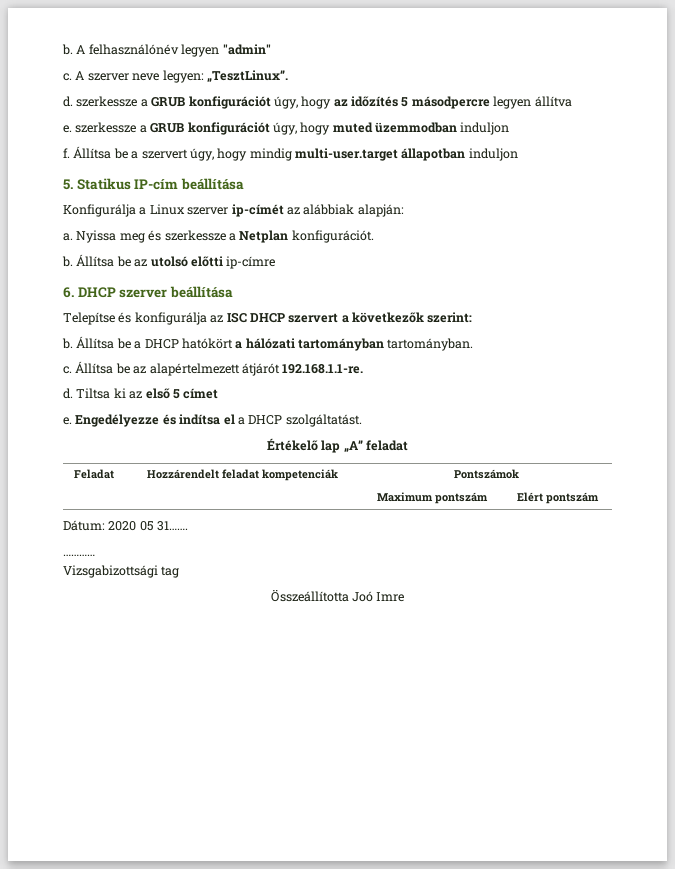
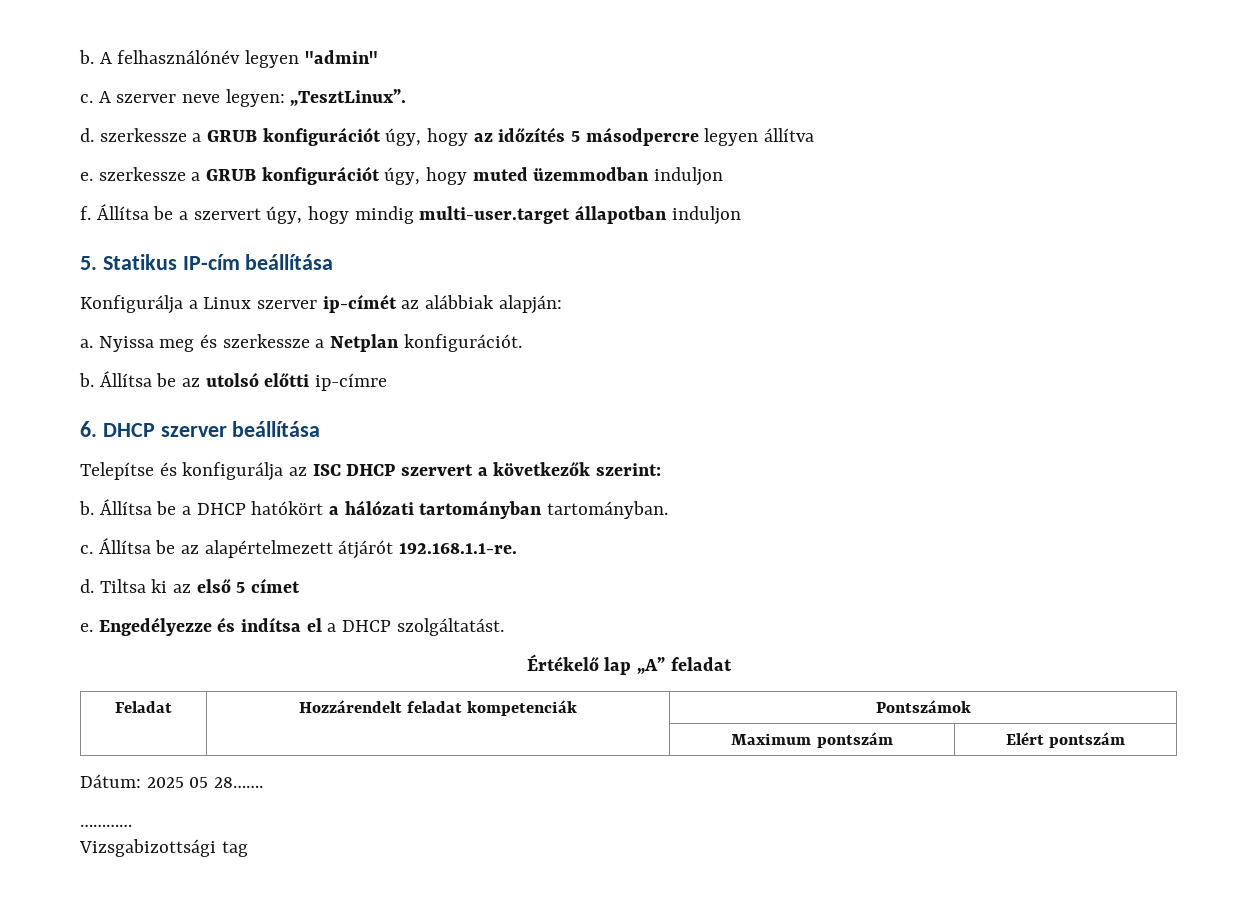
[108,521,189,531] 2020 05 31……. -> [146,777,264,788] 2025 05 28…….
[270,590,405,602] // Összeállította Joó Imre -> (248, 849) none

